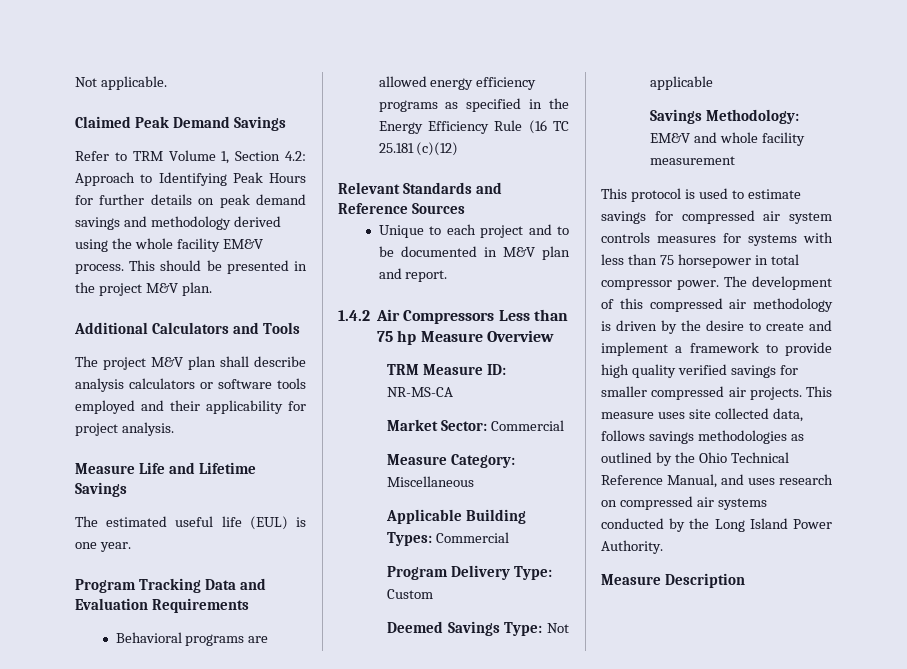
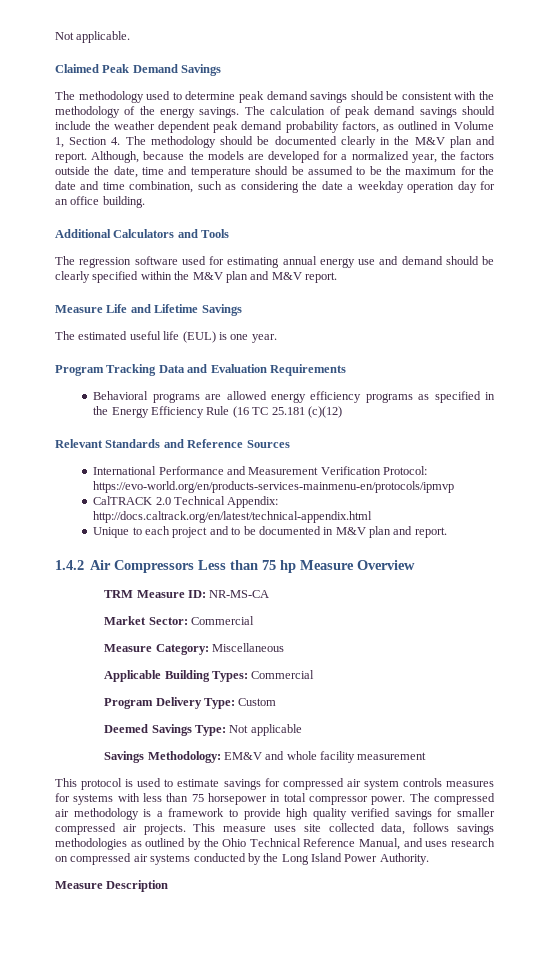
[75,150,306,164] [75,172,306,186] [75,194,306,208] [75,216,281,230] [75,238,263,252] [75,260,307,274] [75,282,212,296] Refer to TRM Volume 1, Section 4.2: Approach to Identifying Peak Hours for further details on peak demand savings and methodology derived using the whole facility EM&V process. This should be presented in the project M&V plan. -> [55,91,494,103] [55,106,496,118] [55,121,494,133] [55,136,495,148] [55,151,495,163] [55,166,494,178] [55,181,495,193] [55,196,145,208] The methodology used to determine peak demand savings should be consistent with the methodology of the energy savings. The calculation of peak demand savings should include the weather dependent peak demand probability factors, as outlined in Volume 1, Section 4. The methodology should be documented clearly in the M&V plan and report. Although, because the models are developed for a normalized year, the factors outside the date, time and temperature should be assumed to be the maximum for the date and time combination, such as considering the date a weekday operation day for an office building.
[103,356,306,370] [75,378,306,392] [75,400,306,414] [75,422,174,436] project M&V plan shall describe analysis calculators or software tools employed and their applicability for project analysis. -> [79,256,494,268] [55,271,337,283] regression software used for estimating annual energy use and demand should be clearly specified within the M&V plan and M&V report.
(465, 208) none -> [93,466,428,475] [93,481,455,493] [93,496,279,508] [93,511,373,523] // International Performance and Measurement Verification Protocol: https://evo-world.org/en/products-services-mainmenu-en/protocols/ipmvp // CalTRACK 2.0 Technical Appendix: http://docs.caltrack.org/en/latest/technical-appendix.html
[752,276,832,290] [601,298,643,309] development of this -> (430, 797) none
[616,320,832,334] [601,342,668,356] driven by the desire to create and implement -> (152, 813) none

